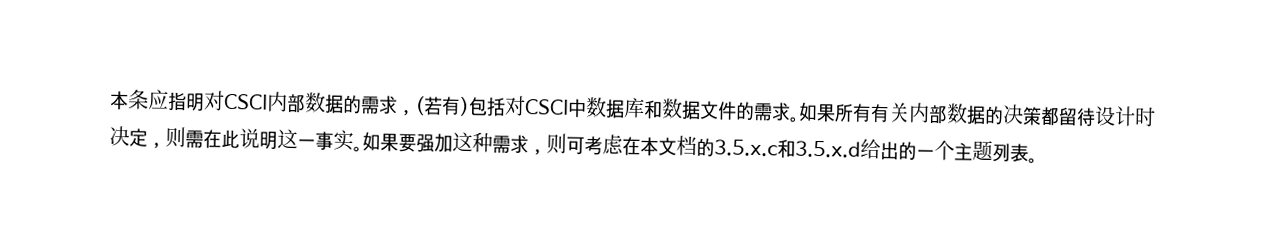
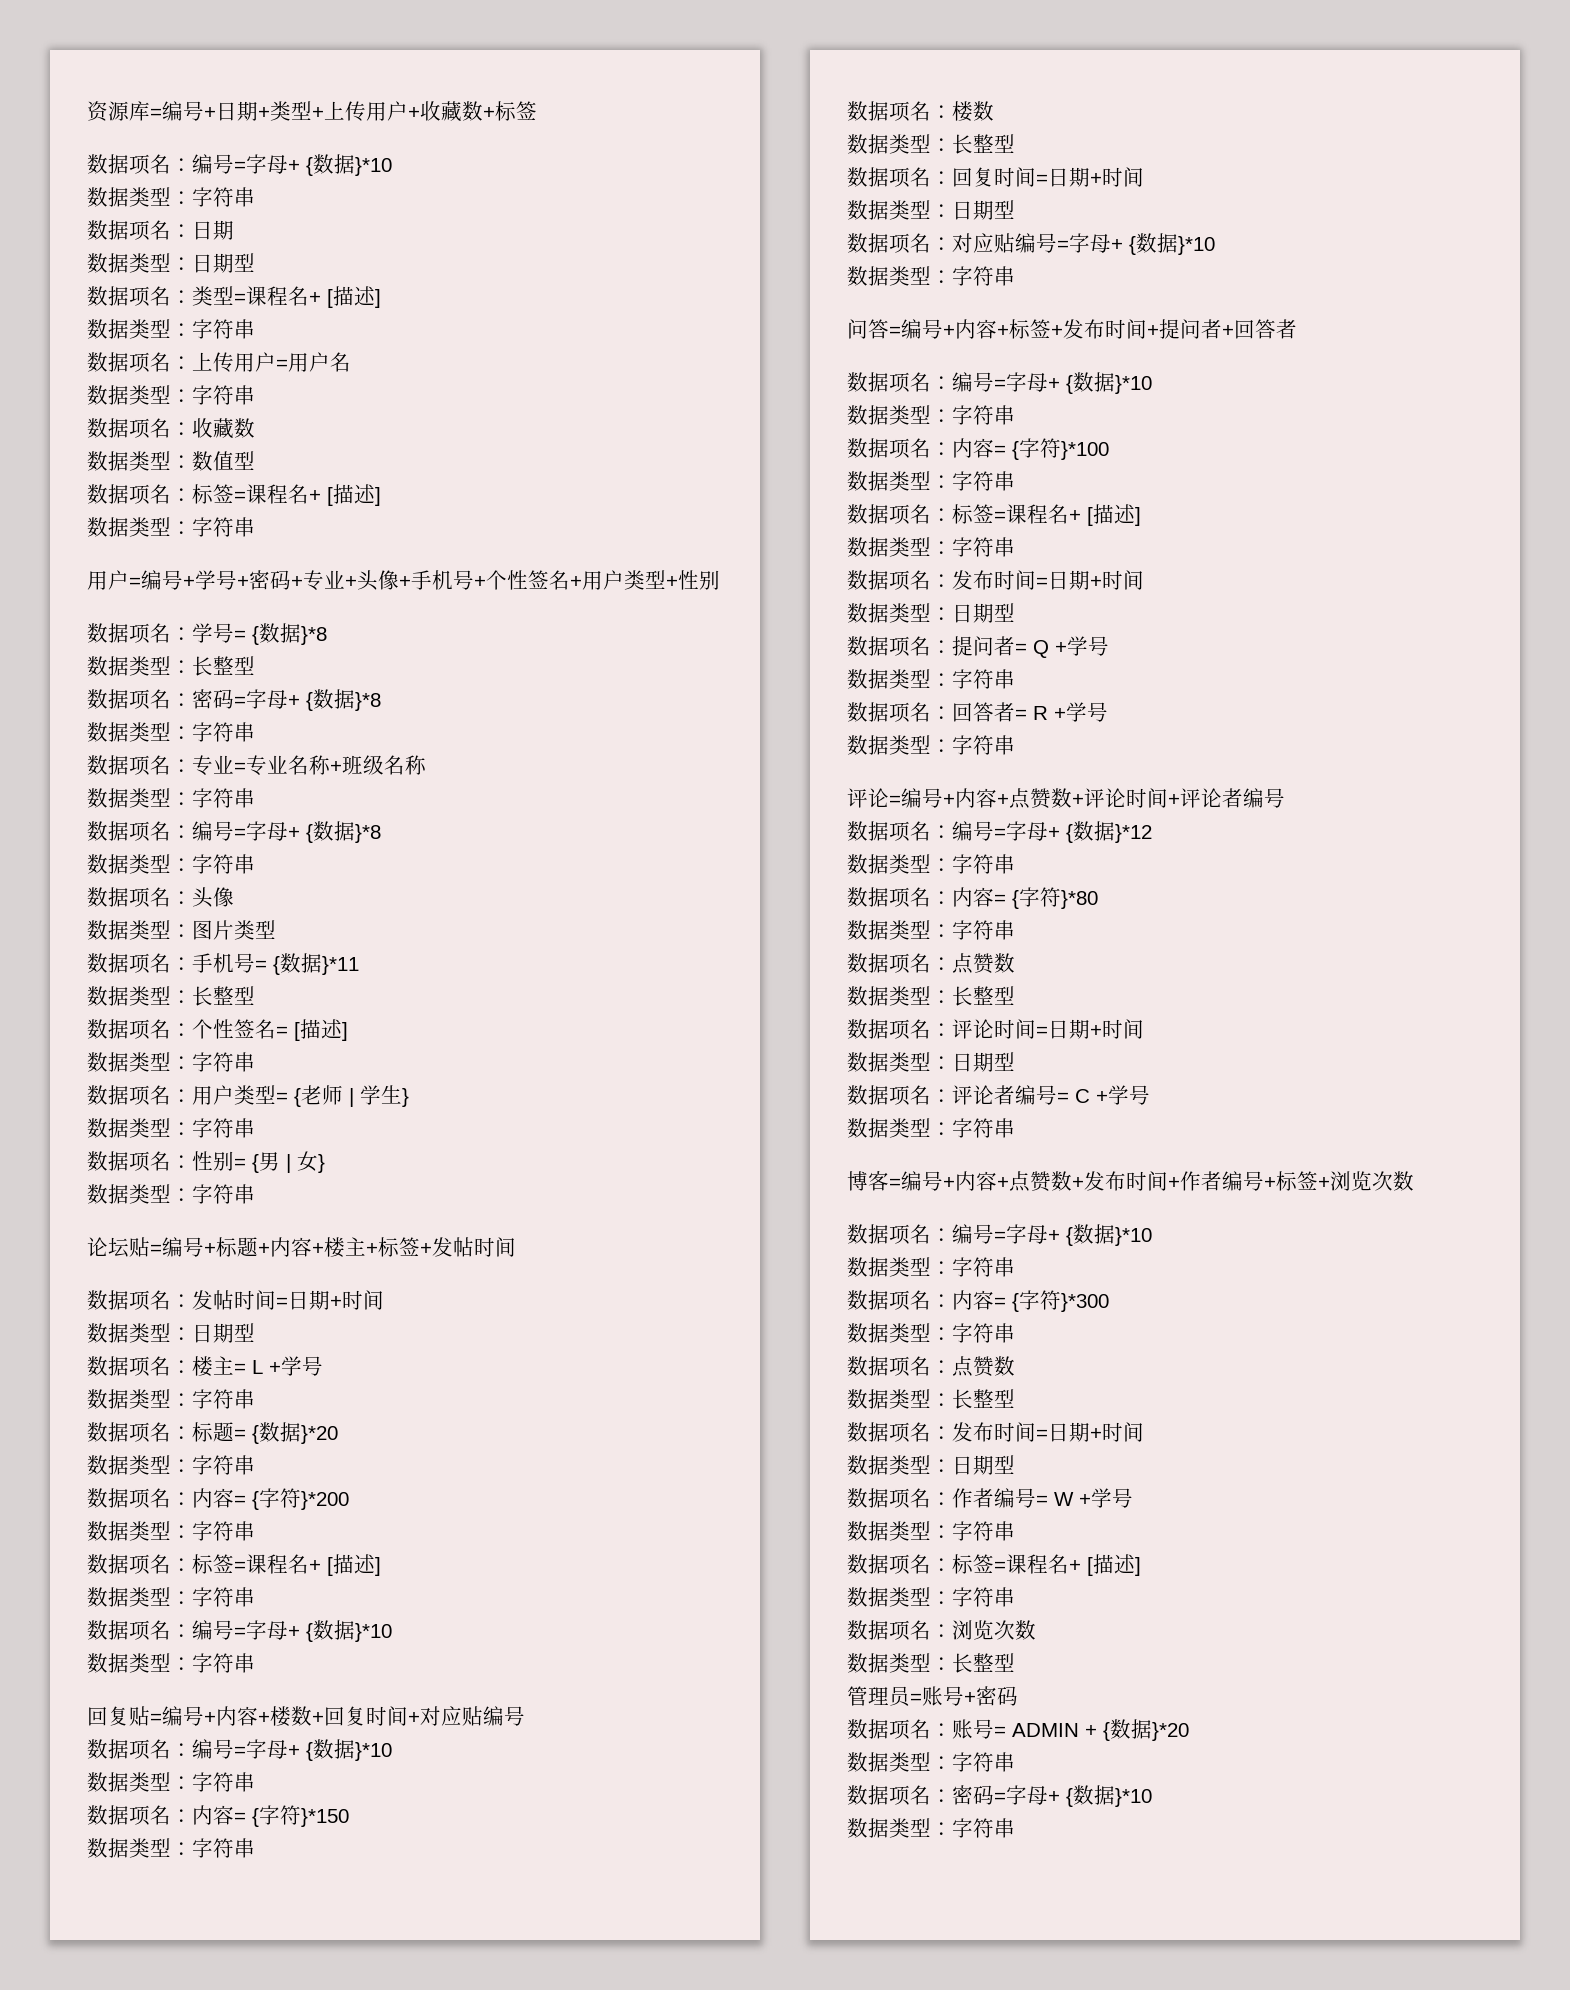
[110,89,1156,127] [109,125,1038,164] 本条应指明对CSCI内部数据的需求，(若有)包括对CSCI中数据库和数据文件的需求。如果所有有关内部数据的决策都留待设计时决定，则需在此说明这一事实。如果要强加这种需求，则可考虑在本文档的3.5.x.c和3.5.x.d给出的一个主题列表。 -> [87,101,537,122] [87,154,392,176] [87,187,255,207] [87,220,234,241] [87,253,255,273] [87,286,381,308] [87,319,255,339] [87,352,351,373] [87,385,255,405] [87,418,255,439] [87,451,255,471] [87,484,381,506] [87,517,255,537] [87,570,720,591] [87,623,327,645] [87,656,255,676] [87,689,381,711] [87,722,255,742] [87,755,426,776] [87,788,255,808] [87,821,381,843] [87,854,255,874] [87,887,234,908] [87,920,276,940] [87,953,359,975] [87,986,255,1006] [87,1019,348,1041] [87,1052,255,1072] [87,1085,409,1107] [87,1118,255,1138] [87,1151,325,1173] [87,1184,255,1204] [87,1237,516,1258] [87,1290,384,1311] [87,1323,255,1343] [87,1356,323,1377] [87,1389,255,1409] [87,1422,338,1444] [87,1455,255,1475] [87,1488,349,1510] [87,1521,255,1541] [87,1554,381,1576] [87,1587,255,1607] [87,1620,392,1642] [87,1653,255,1673] [87,1706,525,1727] [87,1739,392,1761] [87,1772,255,1792] [87,1805,349,1827] [87,1838,255,1858] [847,101,994,122] [847,134,1015,154] [847,167,1144,188] [847,200,1015,220] [847,233,1215,255] [847,266,1015,286] [847,319,1297,339] [847,372,1152,394] [847,405,1015,425] [847,438,1109,460] [847,471,1015,491] [847,504,1141,526] [847,537,1015,557] [847,570,1144,591] [847,603,1015,623] [847,636,1109,658] [847,669,1015,689] [847,702,1108,723] [847,735,1015,755] [847,788,1285,809] [847,821,1152,843] [847,854,1015,874] [847,887,1098,909] [847,920,1015,940] [847,953,1015,974] [847,986,1015,1006] [847,1019,1144,1040] [847,1052,1015,1072] [847,1085,1150,1106] [847,1118,1015,1138] [847,1171,1414,1192] [847,1224,1152,1246] [847,1257,1015,1277] [847,1290,1109,1312] [847,1323,1015,1343] [847,1356,1015,1377] [847,1389,1015,1409] [847,1422,1144,1443] [847,1455,1015,1475] [847,1488,1133,1509] [847,1521,1015,1541] [847,1554,1141,1576] [847,1587,1015,1607] [847,1620,1036,1641] [847,1653,1015,1673] [847,1686,1018,1707] [847,1719,1189,1741] [847,1752,1015,1772] [847,1785,1152,1807] [847,1818,1015,1838] 资源库=编号+日期+类型+上传用户+收藏数+标签 // 数据项名：编号=字母+ {数据}*10 // 数据类型：字符串 // 数据项名：日期 // 数据类型：日期型 // 数据项名：类型=课程名+ [描述] // 数据类型：字符串 // 数据项名：上传用户=用户名 // 数据类型：字符串 // 数据项名：收藏数 // 数据类型：数值型 // 数据项名：标签=课程名+ [描述] // 数据类型：字符串 // 用户=编号+学号+密码+专业+头像+手机号+个性签名+用户类型+性别 // 数据项名：学号= {数据}*8 // 数据类型：长整型 // 数据项名：密码=字母+ {数据}*8 // 数据类型：字符串 // 数据项名：专业=专业名称+班级名称 // 数据类型：字符串 // 数据项名：编号=字母+ {数据}*8 // 数据类型：字符串 // 数据项名：头像 // 数据类型：图片类型 // 数据项名：手机号= {数据}*11 // 数据类型：长整型 // 数据项名：个性签名= [描述] // 数据类型：字符串 // 数据项名：用户类型= {老师 | 学生} // 数据类型：字符串 // 数据项名：性别= {男 | 女} // 数据类型：字符串 // 论坛贴=编号+标题+内容+楼主+标签+发帖时间 // 数据项名：发帖时间=日期+时间 // 数据类型：日期型 // 数据项名：楼主= L +学号 // 数据类型：字符串 // 数据项名：标题= {数据}*20 // 数据类型：字符串 // 数据项名：内容= {字符}*200 // 数据类型：字符串 // 数据项名：标签=课程名+ [描述] // 数据类型：字符串 // 数据项名：编号=字母+ {数据}*10 // 数据类型：字符串 // 回复贴=编号+内容+楼数+回复时间+对应贴编号 // 数据项名：编号=字母+ {数据}*10 // 数据类型：字符串 // 数据项名：内容= {字符}*150 // 数据类型：字符串 // 数据项名：楼数 // 数据类型：长整型 // 数据项名：回复时间=日期+时间 // 数据类型：日期型 // 数据项名：对应贴编号=字母+ {数据}*10 // 数据类型：字符串 // 问答=编号+内容+标签+发布时间+提问者+回答者 // 数据项名：编号=字母+ {数据}*10 // 数据类型：字符串 // 数据项名：内容= {字符}*100 // 数据类型：字符串 // 数据项名：标签=课程名+ [描述] // 数据类型：字符串 // 数据项名：发布时间=日期+时间 // 数据类型：日期型 // 数据项名：提问者= Q +学号 // 数据类型：字符串 // 数据项名：回答者= R +学号 // 数据类型：字符串 // 评论=编号+内容+点赞数+评论时间+评论者编号 // 数据项名：编号=字母+ {数据}*12 // 数据类型：字符串 // 数据项名：内容= {字符}*80 // 数据类型：字符串 // 数据项名：点赞数 // 数据类型：长整型 // 数据项名：评论时间=日期+时间 // 数据类型：日期型 // 数据项名：评论者编号= C +学号 // 数据类型：字符串 // 博客=编号+内容+点赞数+发布时间+作者编号+标签+浏览次数 // 数据项名：编号=字母+ {数据}*10 // 数据类型：字符串 // 数据项名：内容= {字符}*300 // 数据类型：字符串 // 数据项名：点赞数 // 数据类型：长整型 // 数据项名：发布时间=日期+时间 // 数据类型：日期型 // 数据项名：作者编号= W +学号 // 数据类型：字符串 // 数据项名：标签=课程名+ [描述] // 数据类型：字符串 // 数据项名：浏览次数 // 数据类型：长整型 // 管理员=账号+密码 // 数据项名：账号= ADMIN + {数据}*20 // 数据类型：字符串 // 数据项名：密码=字母+ {数据}*10 // 数据类型：字符串

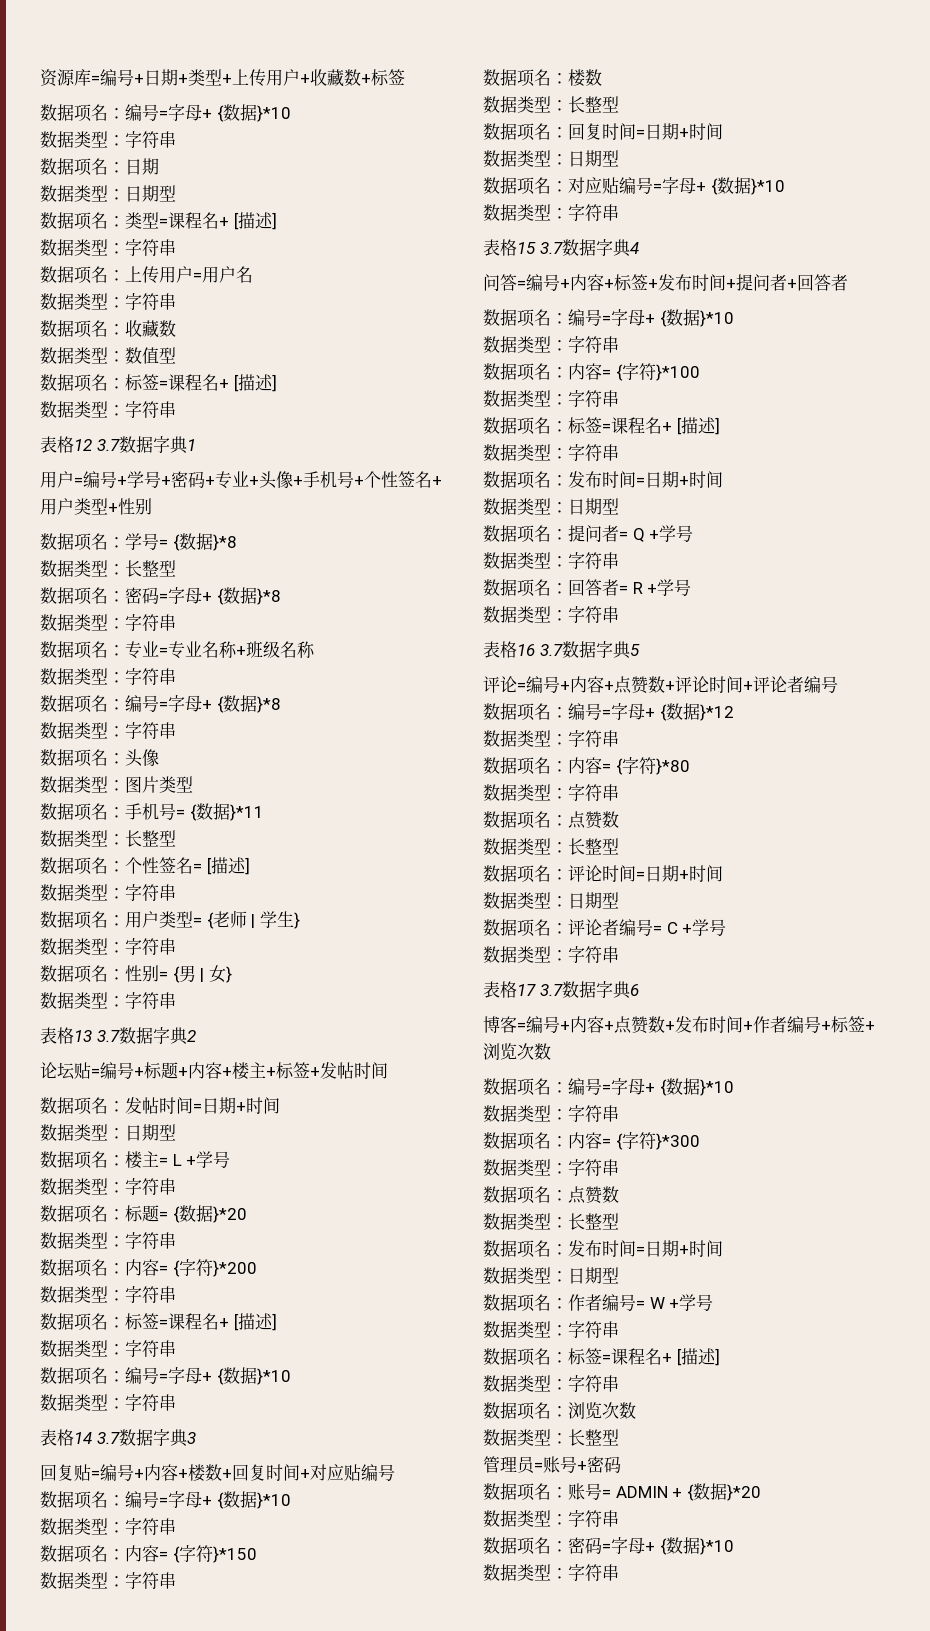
(255, 527) none -> [40,436,196,454] // 表格12 3.7数据字典1
(255, 1194) none -> [40,1027,196,1045] // 表格13 3.7数据字典2
(255, 1663) none -> [40,1429,196,1447] // 表格14 3.7数据字典3
(1015, 276) none -> [483,239,639,257] // 表格15 3.7数据字典4
(1015, 745) none -> [483,641,640,659] // 表格16 3.7数据字典5
(1015, 1128) none -> [483,981,639,999] // 表格17 3.7数据字典6

